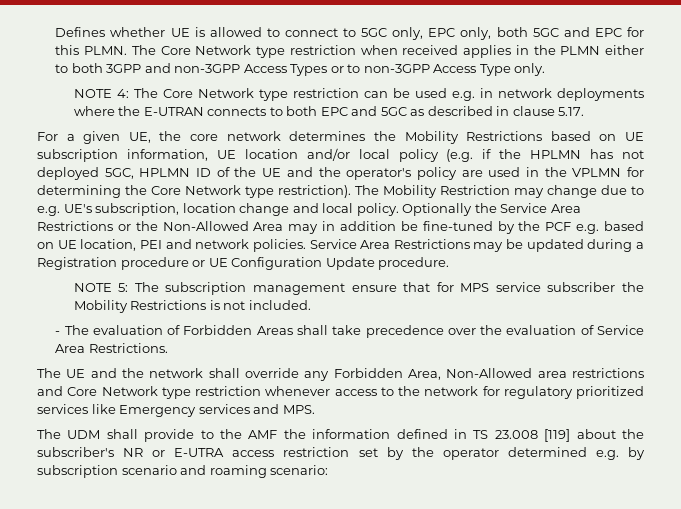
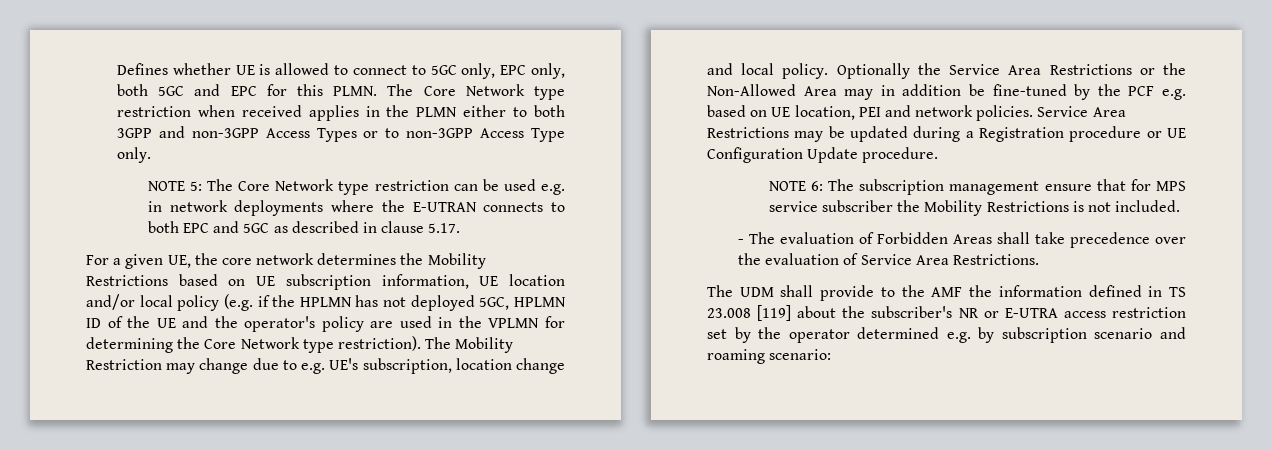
[116,89,129,98] 4: -> [190,181,203,191] 5:
[118,283,129,292] 5: -> [811,181,824,191] 6:
[37,368,644,381] [37,386,644,399] [37,404,315,417] // The UE and the network shall override any Forbidden Area, Non-Allowed area restrictions and Core Network type restriction whenever access to the network for regulatory prioritized services like Emergency services and MPS. -> (1039, 259) none

